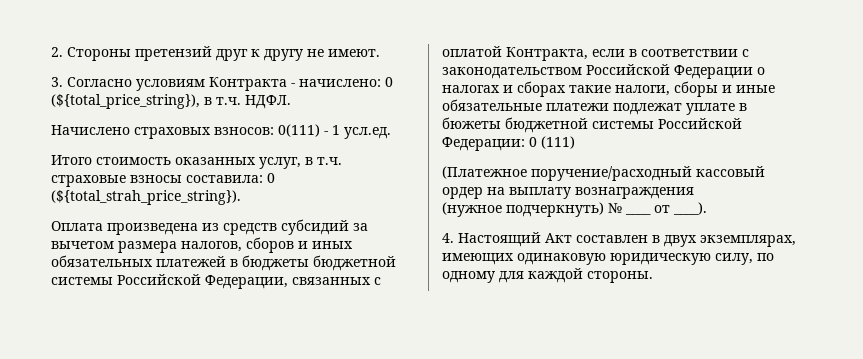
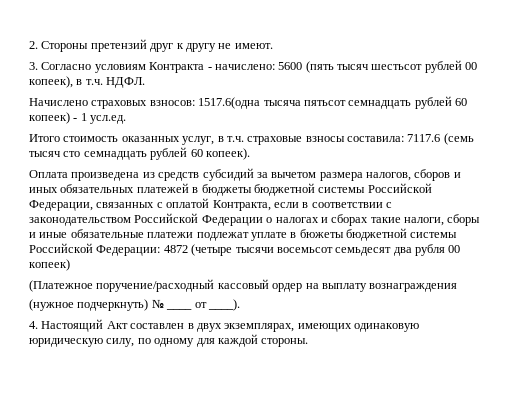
[385,77,393,87] [51,94,200,109] 0 (${total_price_string}), -> [278,60,478,73] [29,76,73,88] 5600 (пять тысяч шестьсот рублей 00 копеек),
[278,124,320,137] 0(111) -> [198,96,467,109] [29,112,70,124] 1517.6(одна тысяча пятьсот семнадцать рублей 60 копеек)
[267,173,275,183] [51,190,241,205] 0 (${total_strah_price_string}). -> [407,133,474,145] [29,147,250,160] 7117.6 (семь тысяч сто семнадцать рублей 60 копеек).
[529,136,575,149] 0 (111) -> [163,244,461,256] [29,259,70,271] 4872 (четыре тысячи восемьсот семьдесят два рубля 00 копеек)

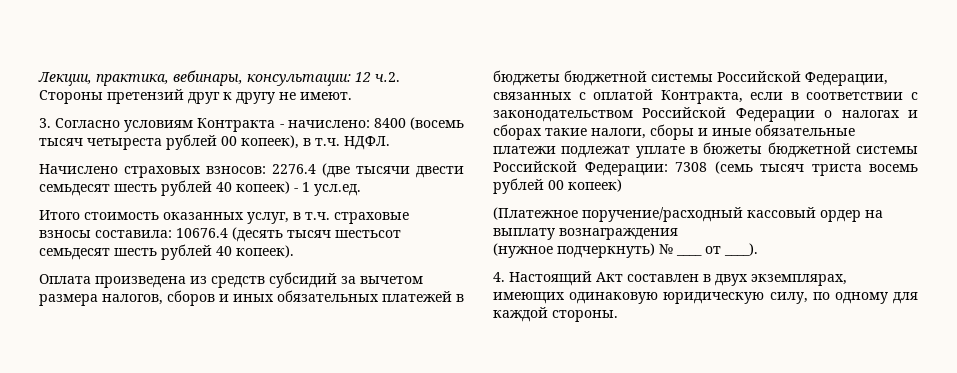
[29,41,38,49] 2. -> [38,70,400,86] Лекции, практика, вебинары, консультации: 12 ч.2.
[278,61,423,73] 5600 (пять тысяч шестьсот -> [373,117,464,130] [39,138,162,150] 8400 (восемь тысяч четыреста
[198,96,467,109] 1517.6(одна тысяча пятьсот семнадцать рублей 60 -> [272,163,464,178] [39,180,232,196] 2276.4 (две тысячи двести семьдесят шесть рублей 40
[407,133,474,145] [29,147,203,160] 7117.6 (семь тысяч сто семнадцать рублей 60 -> [176,227,401,242] [39,244,232,260] 10676.4 (десять тысяч шестьсот семьдесят шесть рублей 40
[163,244,445,256] 4872 (четыре тысячи восемьсот семьдесят два рубля -> [675,161,918,176] [493,178,544,194] 7308 (семь тысяч триста восемь рублей

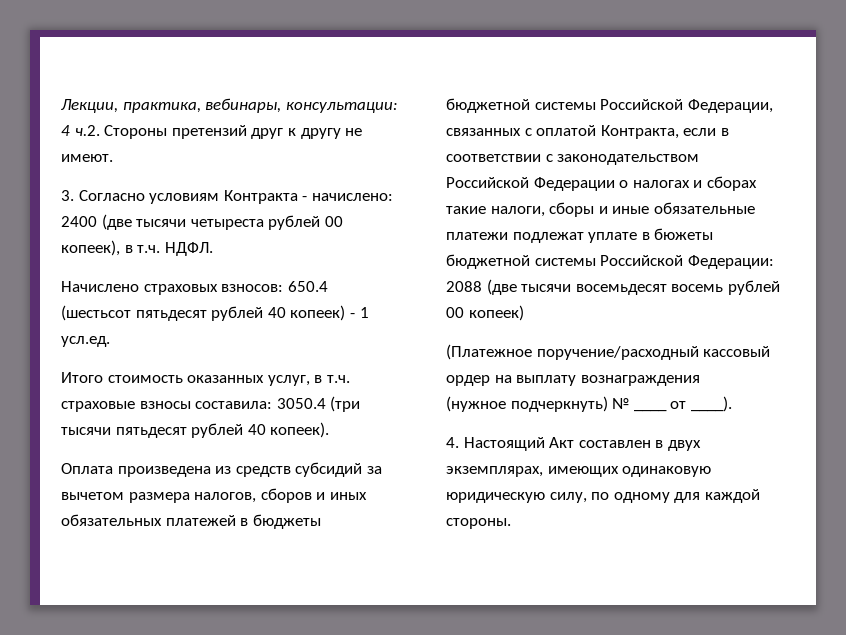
[355,72,371,82] 12 -> [61,125,70,136] 4
[373,117,464,130] [39,138,83,146] 8400 (восемь тысяч -> [61,214,187,230] 2400 (две тысячи
[272,163,464,178] [39,184,157,196] 2276.4 (две тысячи двести семьдесят шесть -> [287,281,328,292] [61,305,207,321] 650.4 (шестьсот пятьдесят
[176,227,401,242] [39,248,157,260] 10676.4 (десять тысяч шестьсот семьдесят шесть -> [276,396,361,412] [61,427,187,438] 3050.4 (три тысячи пятьдесят
[675,161,862,176] 7308 (семь тысяч триста -> [446,279,667,295] 2088 (две тысячи восемьдесят

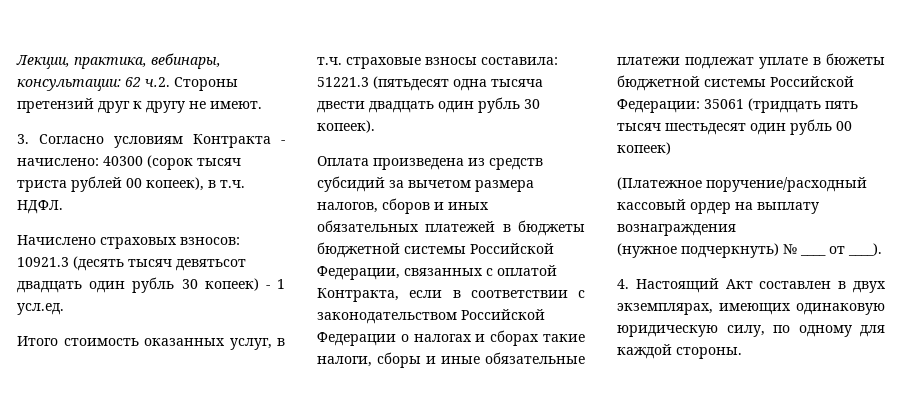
[61,125,70,136] 4 -> [125,77,141,87] 62
[61,214,264,230] 2400 (две тысячи четыреста -> [103,155,241,170] [17,180,67,192] 40300 (сорок тысяч триста
[287,281,328,292] [61,305,286,321] 650.4 (шестьсот пятьдесят рублей 40 -> [17,256,246,271] [17,277,198,293] 10921.3 (десять тысяч девятьсот двадцать один рубль 30
[276,396,361,412] [61,423,266,438] 3050.4 (три тысячи пятьдесят рублей 40 -> [317,76,543,91] [317,97,540,113] 51221.3 (пятьдесят одна тысяча двести двадцать один рубль 30
[446,279,780,295] 2088 (две тысячи восемьдесят восемь рублей -> [704,98,858,113] [617,119,832,135] 35061 (тридцать пять тысяч шестьдесят один рубль

